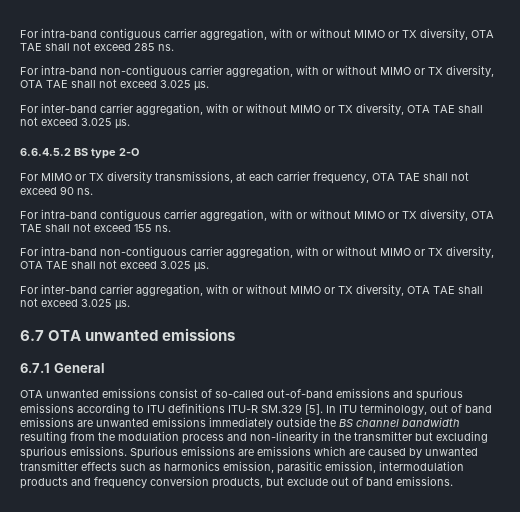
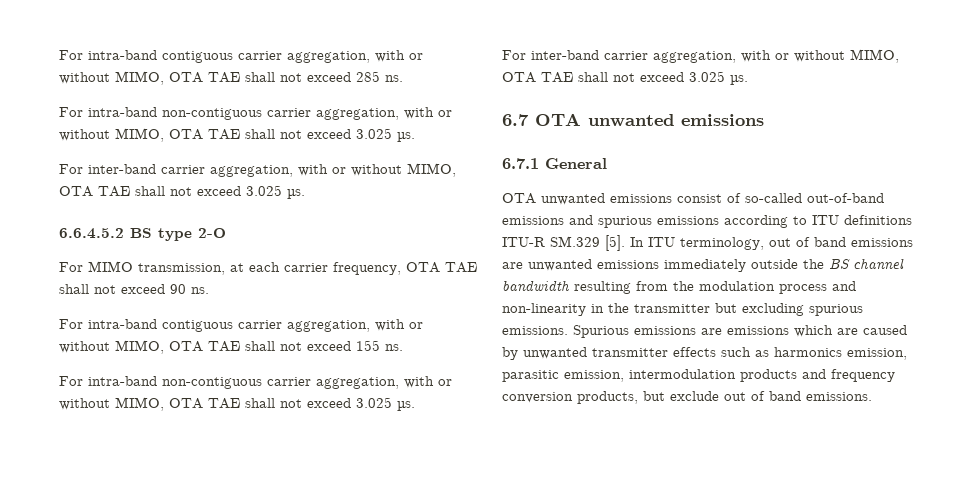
[20,28,468,40] For intra-band contiguous carrier aggregation, with or without MIMO or TX diversity, -> [59,50,423,63] [59,71,164,85] For intra-band contiguous carrier aggregation, with or without MIMO,
[380,65,494,77] MIMO or TX diversity, -> [115,128,164,142] MIMO,
[290,103,404,115] MIMO or TX diversity, -> [407,163,456,177] MIMO,
[75,171,233,183] or TX diversity transmissions, -> [138,263,225,275] transmission,
[354,209,468,221] MIMO or TX diversity, -> [115,340,164,354] MIMO,
[380,246,494,258] MIMO or TX diversity, -> [115,397,164,411] MIMO,
[290,284,404,296] MIMO or TX diversity, -> [850,49,899,63] MIMO,

